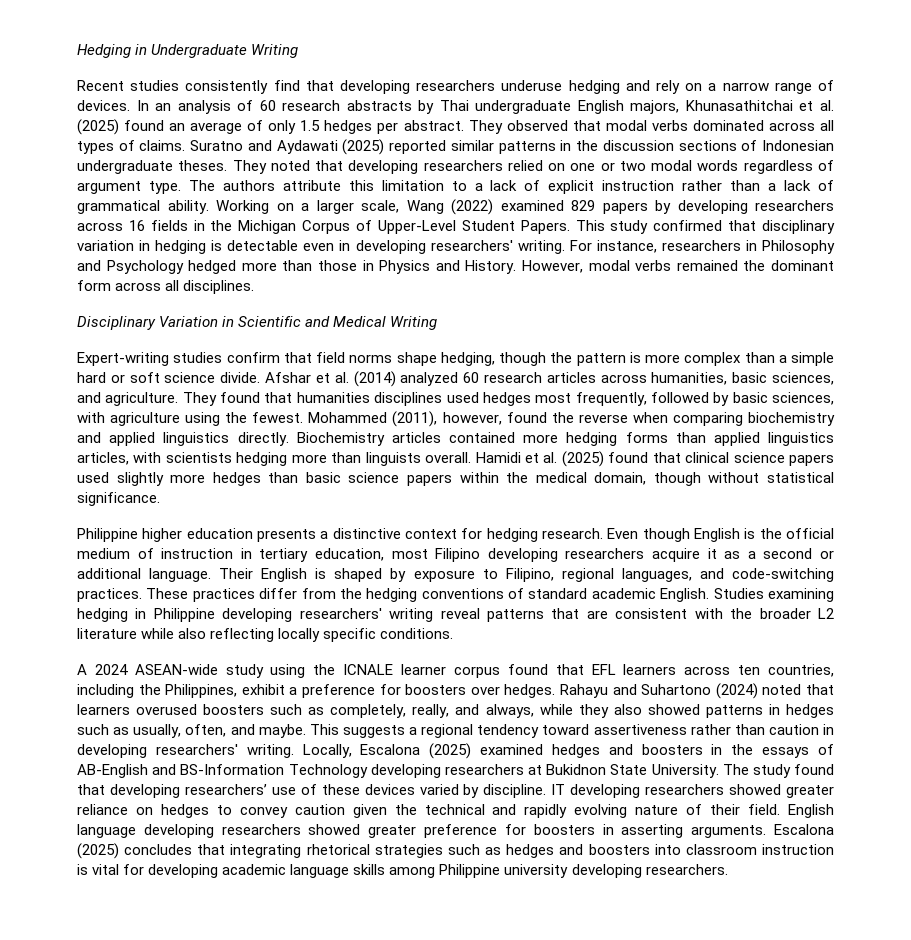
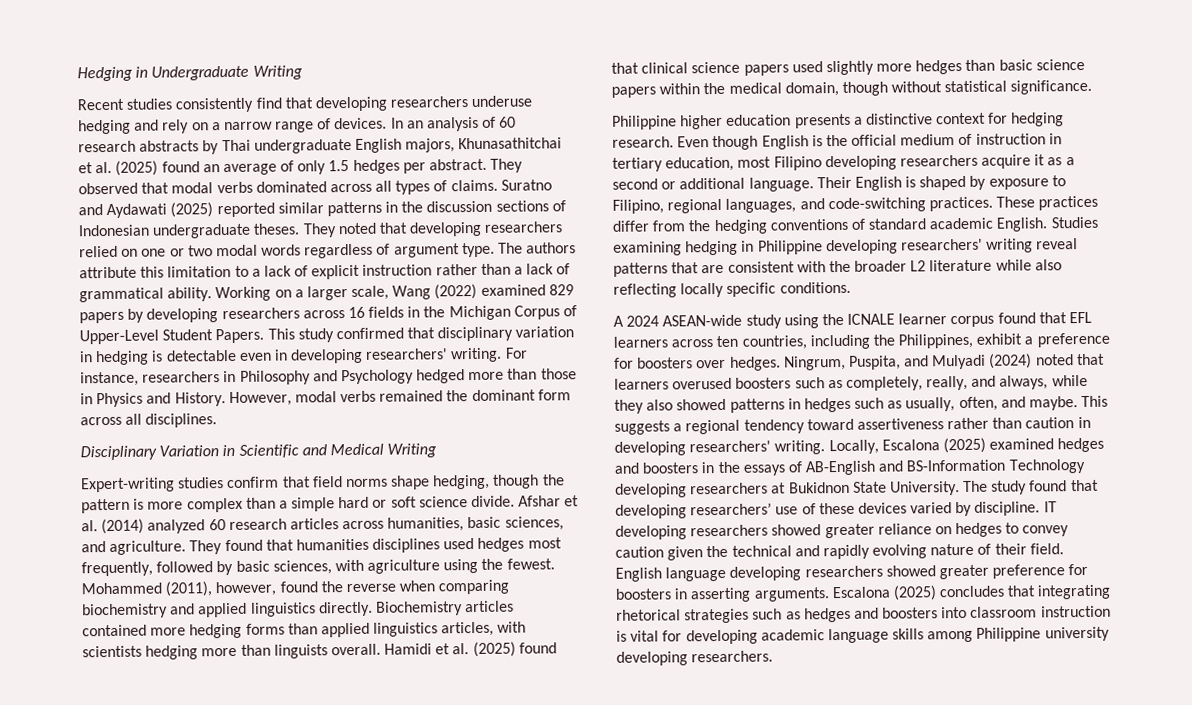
[560,684,712,698] Rahayu and Suhartono -> [783,354,987,371] Ningrum, Puspita, and Mulyadi

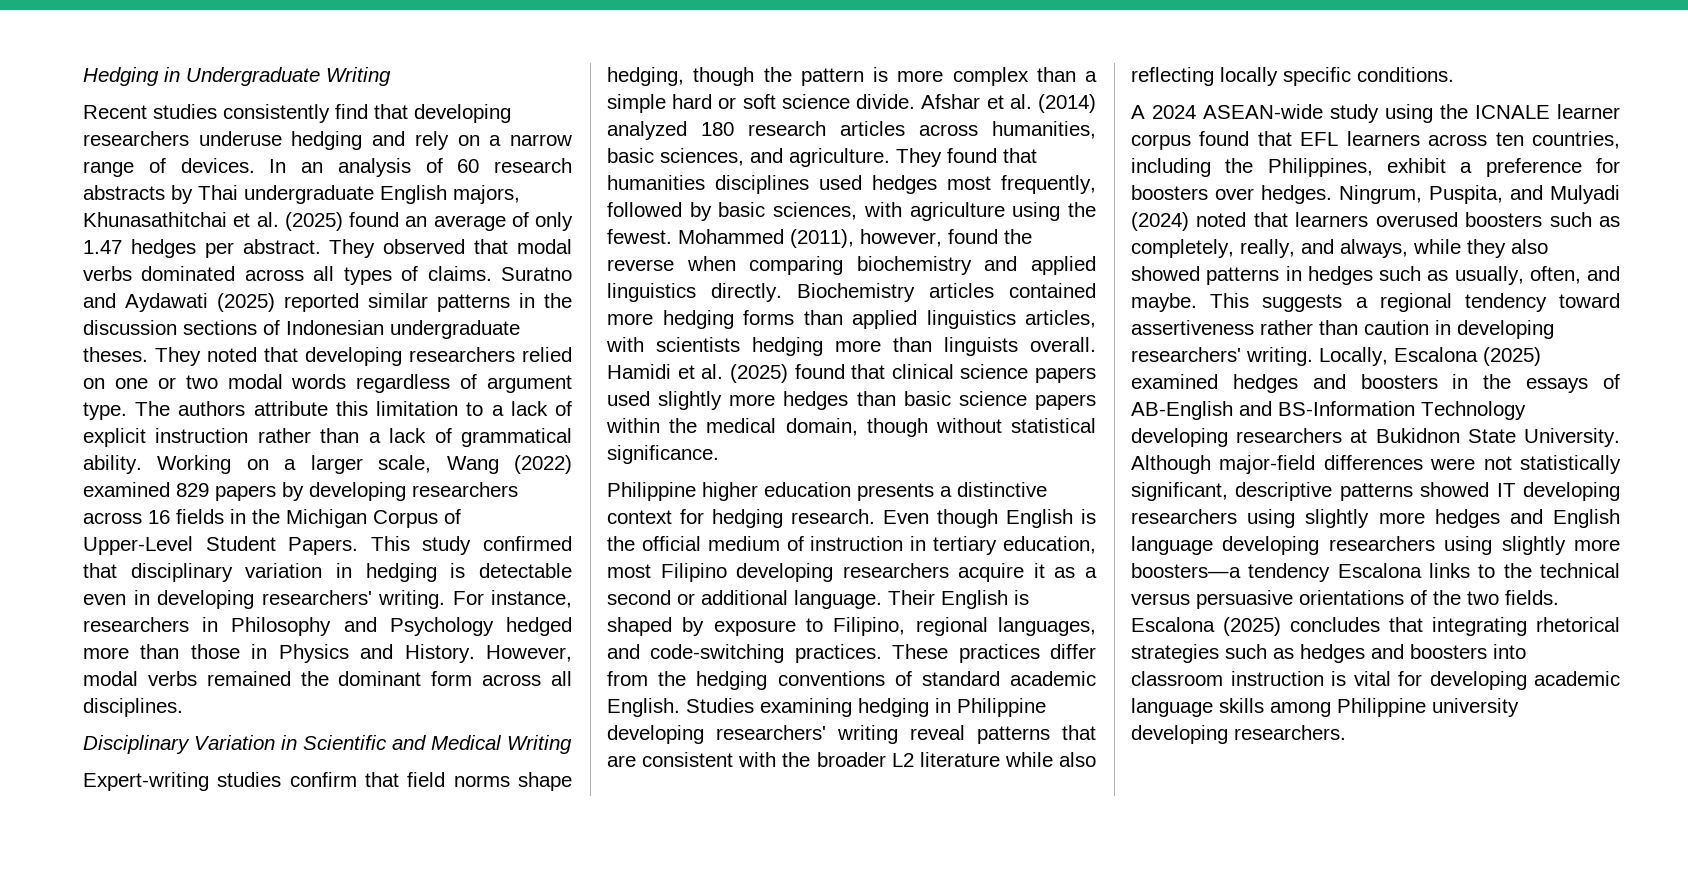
[328,160,350,172] 1.5 -> [83,240,122,254] 1.47
[208,519,226,531] 60 -> [701,122,734,136] 180
[963,479,1099,495] [615,501,1057,519] [615,522,1070,540] [615,543,1064,561] [615,563,1089,582] [615,587,830,603] The study found that developing researchers’ use of these devices varied by discipline. IT developing researchers showed greater reliance on hedges to convey caution given the technical and rapidly evolving nature of their field. English language developing researchers showed greater preference for boosters in asserting arguments. -> [1131,455,1621,474] [1131,482,1620,501] [1131,509,1620,528] [1131,536,1620,555] [1131,563,1620,582] [1131,590,1559,609] Although major-field differences were not statistically significant, descriptive patterns showed IT developing researchers using slightly more hedges and English language developing researchers using slightly more boosters—a tendency Escalona links to the technical versus persuasive orientations of the two fields.

